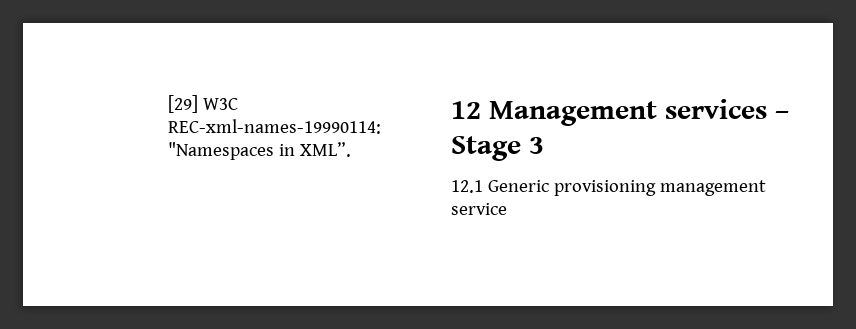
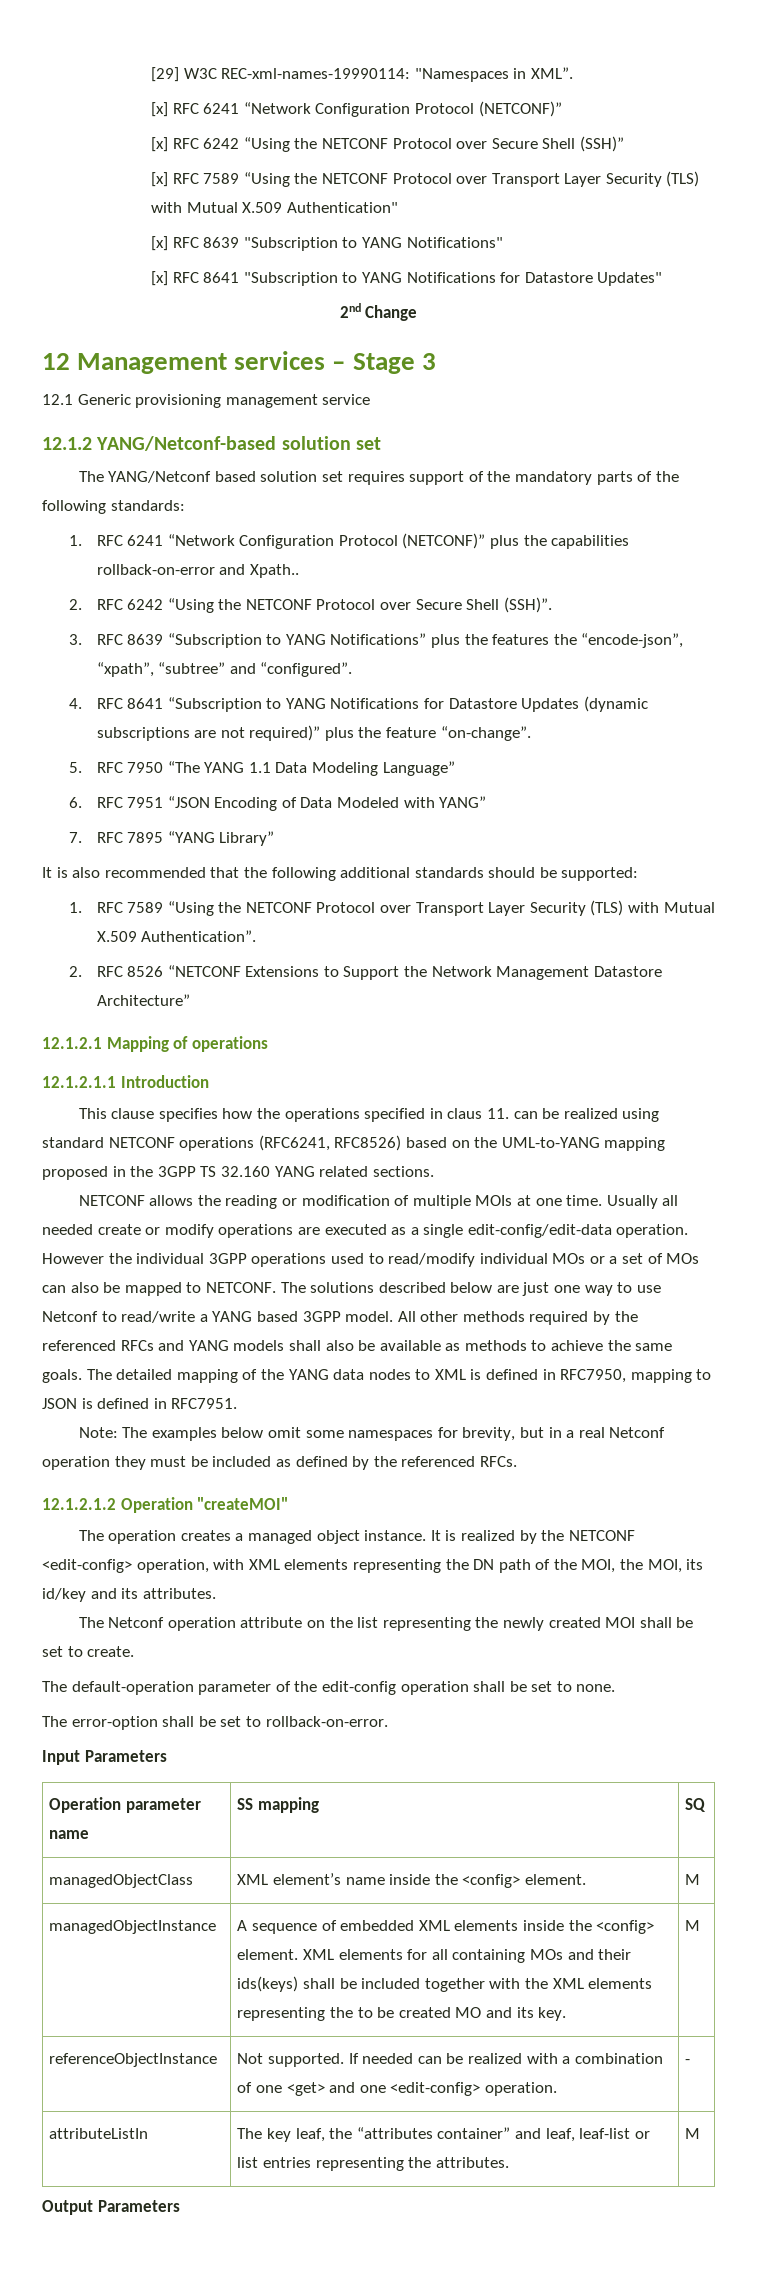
(351, 149) none -> [150,101,562,117] [150,136,624,152] [150,171,700,187] [150,202,398,213] [150,236,503,251] [150,271,663,286] [339,303,418,321] // [x] RFC 6241 “Network Configuration Protocol (NETCONF)” // [x] RFC 6242 “Using the NETCONF Protocol over Secure Shell (SSH)” // [x] RFC 7589 “Using the NETCONF Protocol over Transport Layer Security (TLS) with Mutual X.509 Authentication" // [x] RFC 8639 "Subscription to YANG Notifications" // [x] RFC 8641 "Subscription to YANG Notifications for Datastore Updates" // 2nd Change
(507, 209) none -> [42,436,381,451] [78,471,679,485] [42,500,185,514] [69,533,630,549] [96,564,299,578] [69,597,552,613] [69,633,684,648] [96,662,353,677] [69,696,648,712] [96,725,531,741] [69,761,455,776] [69,796,487,811] [69,831,275,846] [42,867,639,881] [69,900,715,916] [96,930,257,942] [69,965,662,980] [96,994,190,1006] [42,1036,268,1052] [42,1075,209,1088] [78,1108,660,1122] [42,1135,666,1151] [42,1166,434,1180] [78,1195,679,1209] [42,1224,689,1238] [42,1253,700,1267] [42,1282,661,1296] [42,1311,638,1325] [42,1340,673,1351] [42,1369,712,1383] [42,1398,238,1409] [78,1427,666,1441] [42,1456,517,1470] [42,1497,289,1513] [78,1530,635,1544] [42,1559,704,1573] [42,1588,216,1602] [78,1617,694,1631] [42,1646,135,1657] [42,1681,616,1695] [42,1716,388,1730] [42,1750,167,1765] [49,1797,202,1813] [49,1830,90,1839] [237,1797,320,1813] [685,1798,707,1812] [49,1874,194,1888] [237,1873,586,1888] [685,1874,701,1885] [49,1920,217,1934] [237,1920,655,1934] [237,1949,632,1963] [237,1976,653,1992] [237,2007,567,2021] [685,1920,701,1931] [49,2053,218,2067] [237,2053,663,2067] [237,2082,557,2096] [685,2059,691,2064] [49,2128,149,2139] [237,2127,650,2142] [237,2157,509,2171] [685,2128,701,2139] [42,2200,180,2215] // 12.1.2 YANG/Netconf-based solution set // The YANG/Netconf based solution set requires support of the mandatory parts of the following standards: // 1. RFC 6241 “Network Configuration Protocol (NETCONF)” plus the capabilities rollback-on-error and Xpath.. // 2. RFC 6242 “Using the NETCONF Protocol over Secure Shell (SSH)”. // 3. RFC 8639 “Subscription to YANG Notifications” plus the features the “encode-json”, “xpath”, “subtree” and “configured”. // 4. RFC 8641 “Subscription to YANG Notifications for Datastore Updates (dynamic subscriptions are not required)” plus the feature “on-change”. // 5. RFC 7950 “The YANG 1.1 Data Modeling Language” // 6. RFC 7951 “JSON Encoding of Data Modeled with YANG” // 7. RFC 7895 “YANG Library” // It is also recommended that the following additional standards should be supported: // 1. RFC 7589 “Using the NETCONF Protocol over Transport Layer Security (TLS) with Mutual X.509 Authentication”. // 2. RFC 8526 “NETCONF Extensions to Support the Network Management Datastore Architecture” // 12.1.2.1 Mapping of operations // 12.1.2.1.1 Introduction // This clause specifies how the operations specified in claus 11. can be realized using standard NETCONF operations (RFC6241, RFC8526) based on the UML-to-YANG mapping proposed in the 3GPP TS 32.160 YANG related sections. // NETCONF allows the reading or modification of multiple MOIs at one time. Usually all needed create or modify operations are executed as a single edit-config/edit-data operation. However the individual 3GPP operations used to read/modify individual MOs or a set of MOs can also be mapped to NETCONF. The solutions described below are just one way to use Netconf to read/write a YANG based 3GPP model. All other methods required by the referenced RFCs and YANG models shall also be available as methods to achieve the same goals. The detailed mapping of the YANG data nodes to XML is defined in RFC7950, mapping to JSON is defined in RFC7951. // Note: The examples below omit some namespaces for brevity, but in a real Netconf operation they must be included as defined by the referenced RFCs. // 12.1.2.1.2 Operation "createMOI" // The operation creates a managed object instance. It is realized by the NETCONF <edit-config> operation, with XML elements representing the DN path of the MOI, the MOI, its id/key and its attributes. // The Netconf operation attribute on the list representing the newly created MOI shall be set to create. // The default-operation parameter of the edit-config operation shall be set to none. // The error-option shall be set to rollback-on-error. // Input Parameters // Operation parameter name | SS mapping | SQ // managedObjectClass | XML element’s name inside the <config> element. | M // managedObjectInstance | A sequence of embedded XML elements inside the <config> element. XML elements for all containing MOs and their ids(keys) shall be included together with the XML elements representing the to be created MO and its key. | M // referenceObjectInstance | Not supported. If needed can be realized with a combination of one <get> and one <edit-config> operation. | - // attributeListIn | The key leaf, the “attributes container” and leaf, leaf-list or list entries representing the attributes. | M // Output Parameters

